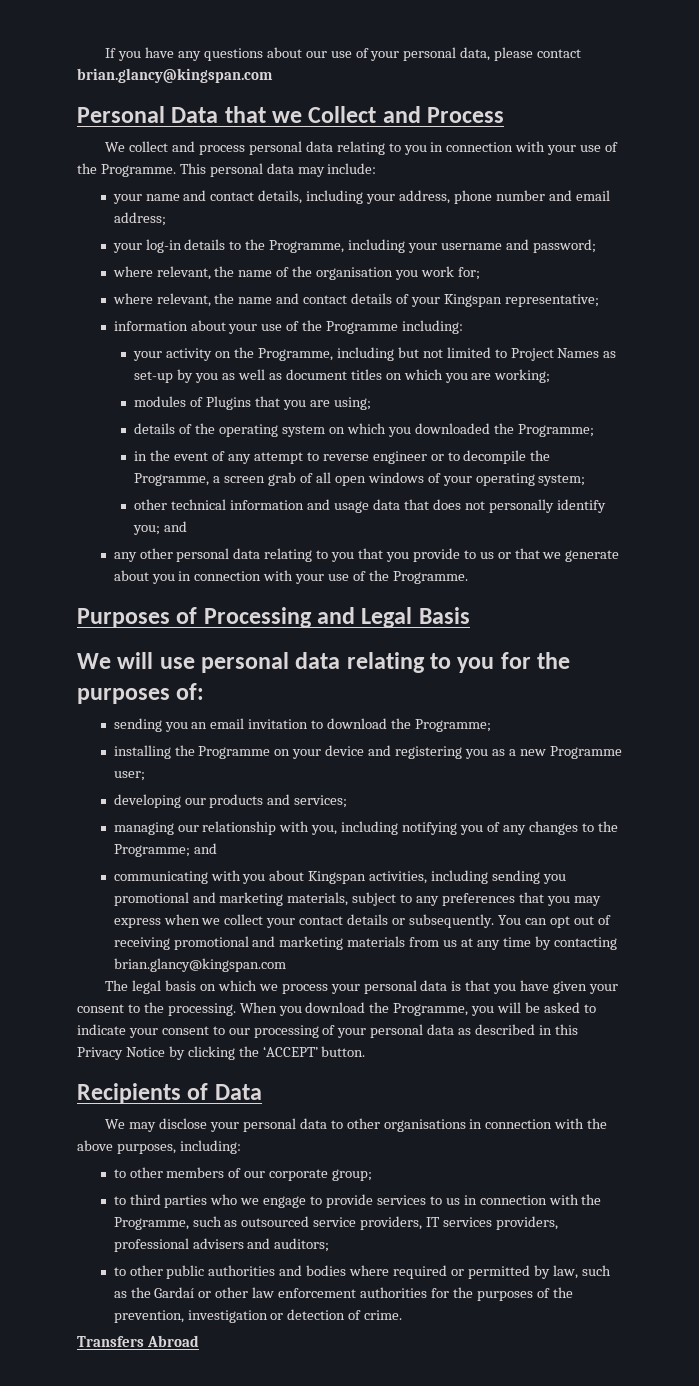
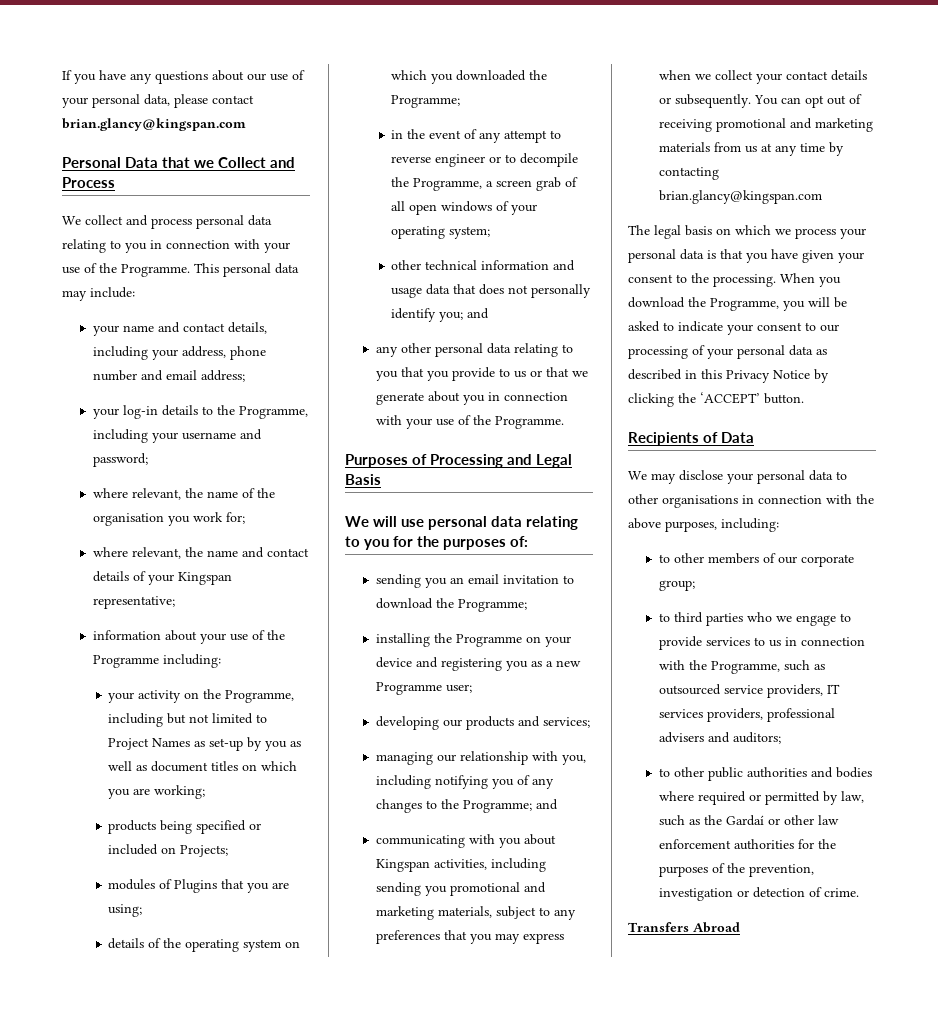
(551, 376) none -> [108,820,262,834] [108,844,229,857] // products being specified or included on Projects;

